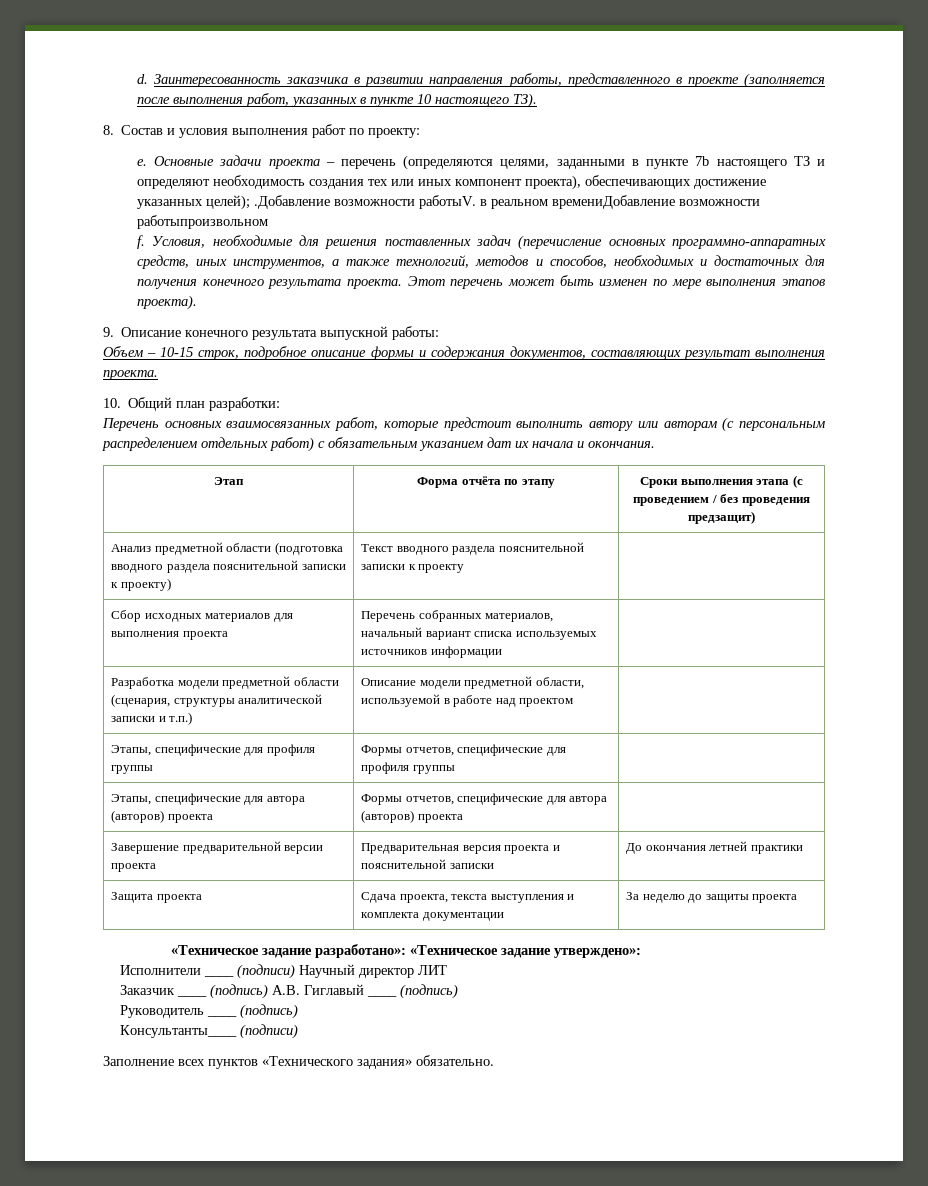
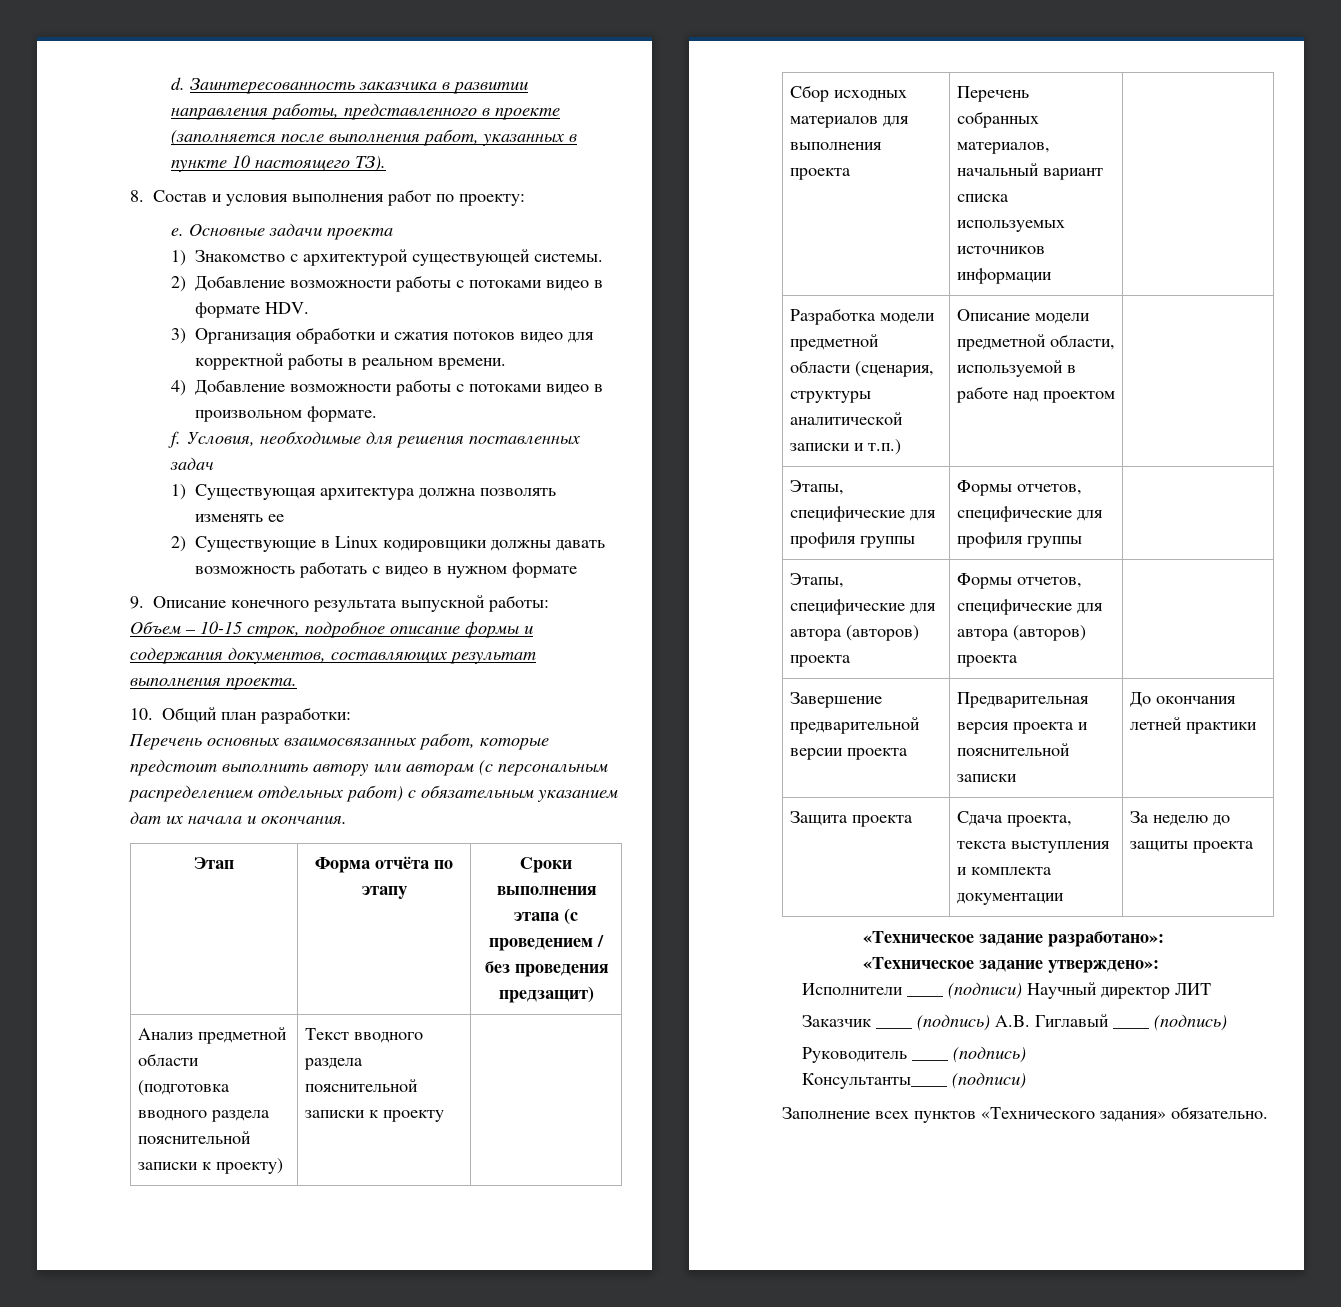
[325,155,825,170] [136,175,766,190] [136,195,760,210] [136,215,268,229] – перечень (определяются целями, заданными в пункте 7b настоящего ТЗ и определяют необходимость создания тех или иных компонент проекта), обеспечивающих достижение указанных целей); .Добавление возможности работыV. в реальном времениДобавление возможности работыпроизвольном -> [170,249,603,266] [170,275,603,292] [194,302,309,318] [170,327,594,344] [194,353,506,370] [170,379,603,396] [194,406,377,422] // 1) Знакомство с архитектурой существующей системы. // 2) Добавление возможности работы с потоками видео в формате HDV. // 3) Организация обработки и сжатия потоков видео для корректной работы в реальном времени. // 4) Добавление возможности работы с потоками видео в произвольном формате.
[518,235,827,250] [136,255,825,269] [136,275,827,289] [136,295,197,310] (перечисление основных программно-аппаратных средств, иных инструментов, а также технологий, методов и способов, необходимых и достаточных для получения конечного результата проекта. Этот перечень может быть изменен по мере выполнения этапов проекта). -> [170,484,556,500] [194,514,284,522] [170,536,605,552] [194,561,577,578] // 1) Существующая архитектура должна позволять изменять ее // 2) Существующие в Linux кодировщики должны давать возможность работать с видео в нужном формате

